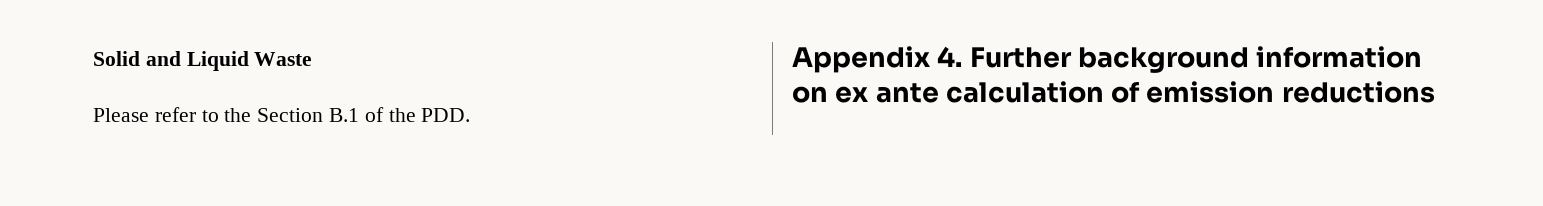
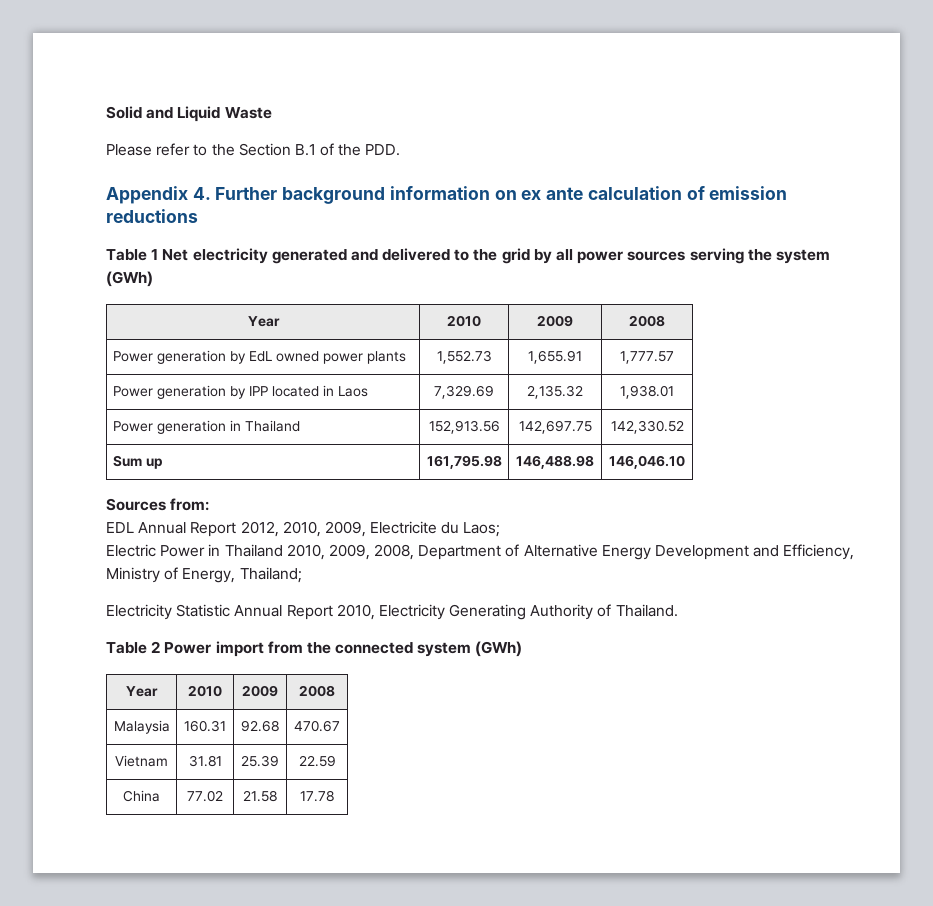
(1435, 92) none -> [106,248,830,264] [106,271,153,287] [247,316,280,327] [447,315,481,327] [537,315,573,327] [629,315,665,327] [112,350,406,364] [436,350,492,364] [528,350,582,364] [620,351,674,364] [112,385,368,399] [434,385,494,399] [527,385,583,399] [620,385,674,399] [112,420,300,434] [428,420,500,434] [518,420,592,434] [610,420,684,434] [112,455,163,469] [426,455,502,469] [516,455,594,469] [609,455,685,469] [106,498,210,511] [106,521,501,537] [106,544,855,560] [106,567,302,583] [106,604,678,620] [106,641,523,657] [126,686,158,697] [188,685,222,697] [242,685,278,697] [299,685,335,697] [113,720,170,734] [184,720,226,732] [241,720,279,732] [294,720,340,732] [115,755,168,767] [188,755,222,767] [241,755,279,767] [298,755,336,767] [123,790,160,802] [187,790,223,802] [243,790,277,802] [300,790,334,802] // Table 1 Net electricity generated and delivered to the grid by all power sources serving the system (GWh) // Year | 2010 | 2009 | 2008 // Power generation by EdL owned power plants | 1,552.73 | 1,655.91 | 1,777.57 // Power generation by IPP located in Laos | 7,329.69 | 2,135.32 | 1,938.01 // Power generation in Thailand | 152,913.56 | 142,697.75 | 142,330.52 // Sum up | 161,795.98 | 146,488.98 | 146,046.10 // Sources from: // EDL Annual Report 2012, 2010, 2009, Electricite du Laos; // Electric Power in Thailand 2010, 2009, 2008, Department of Alternative Energy Development and Efficiency, Ministry of Energy, Thailand; // Electricity Statistic Annual Report 2010, Electricity Generating Authority of Thailand. // Table 2 Power import from the connected system (GWh) // Year | 2010 | 2009 | 2008 // Malaysia | 160.31 | 92.68 | 470.67 // Vietnam | 31.81 | 25.39 | 22.59 // China | 77.02 | 21.58 | 17.78

